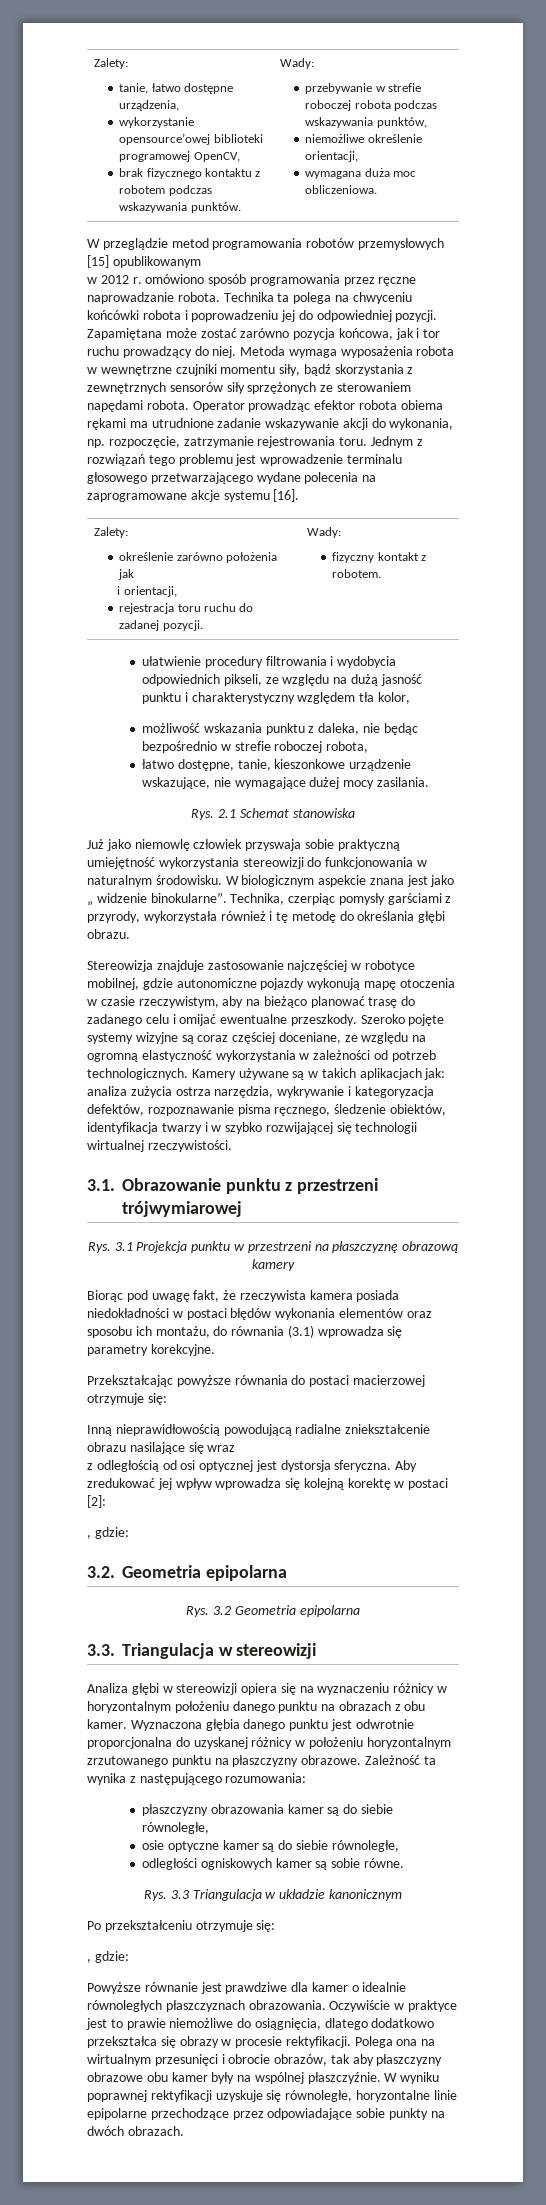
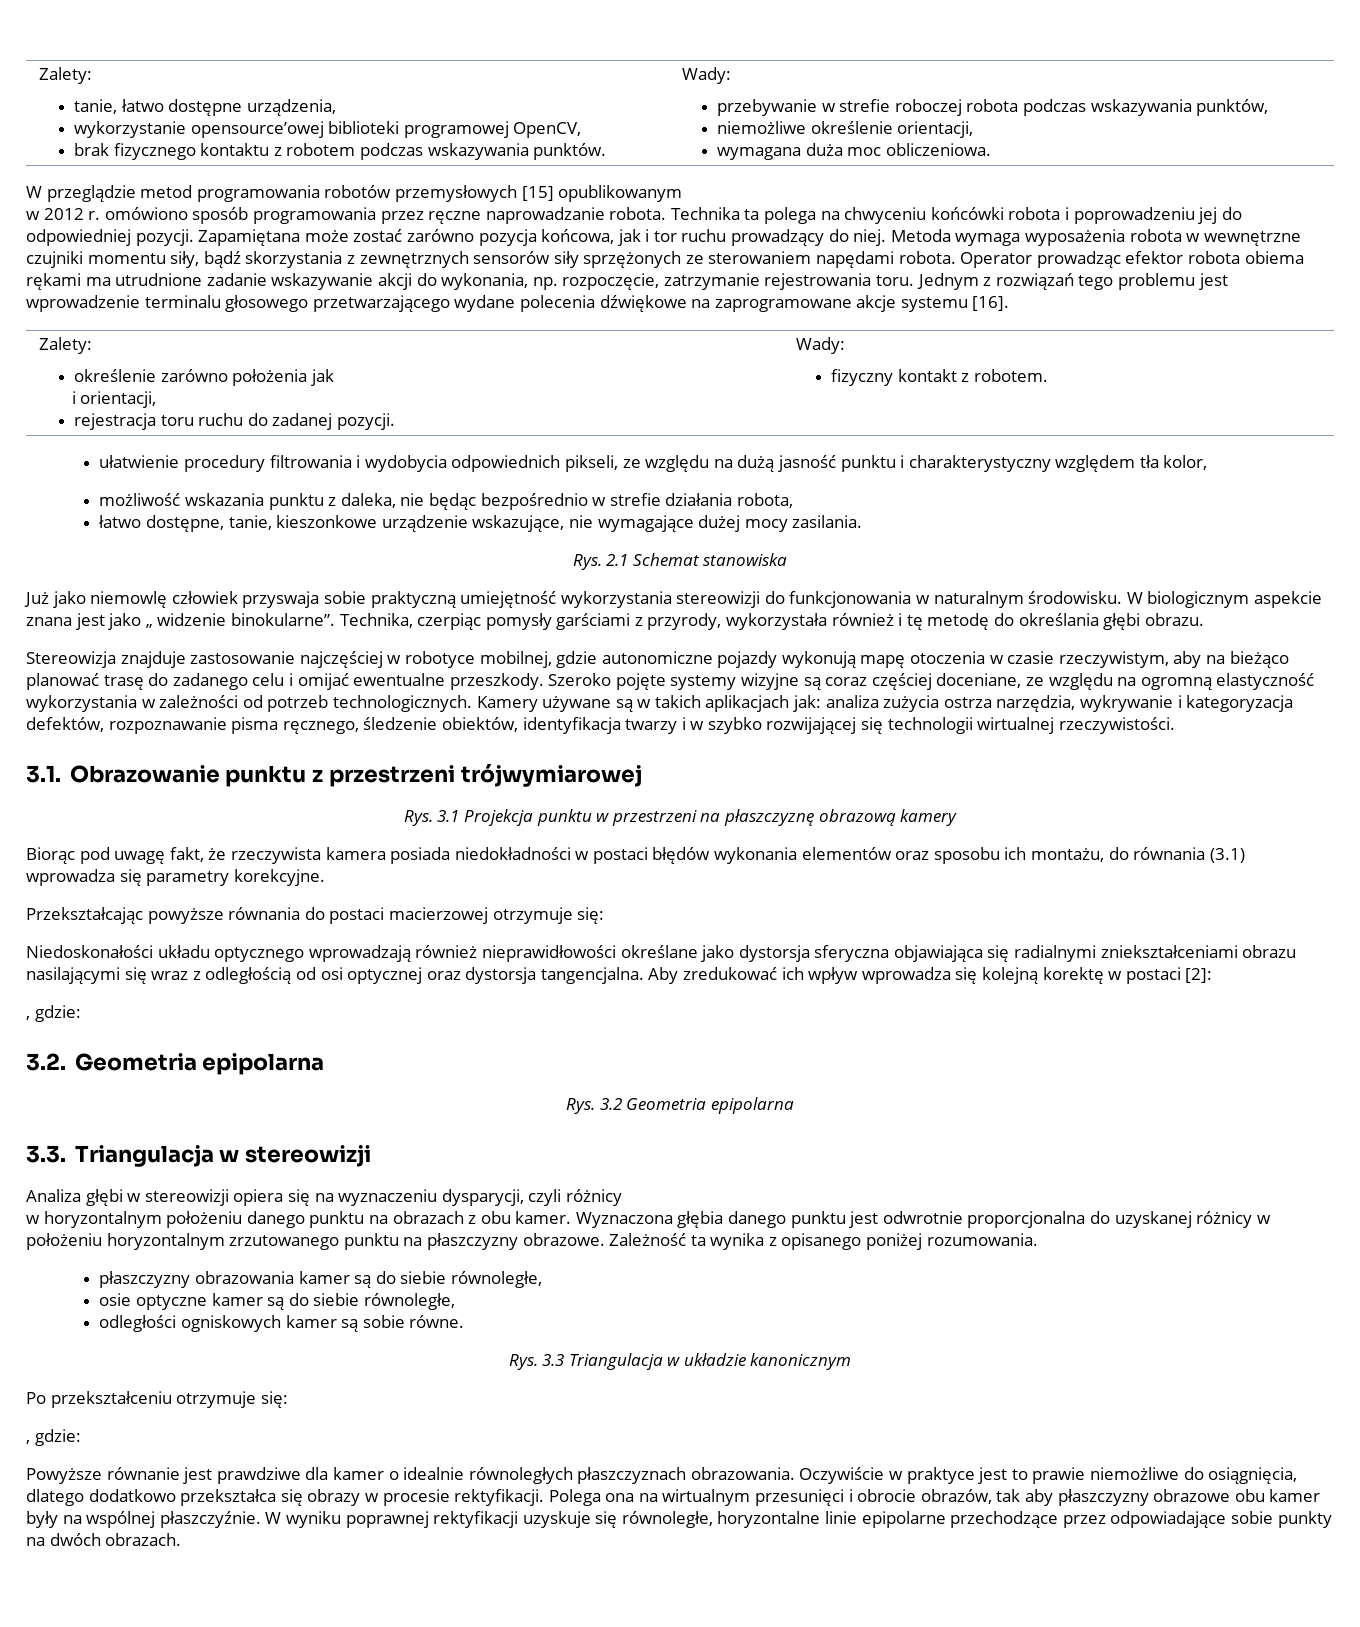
(359, 478) none -> [599,295,687,312] dźwiękowe
[274,741,323,753] roboczej -> [665,493,733,506] działania
[87,1424,431,1436] [87,1442,185,1454] Inną nieprawidłowością powodującą radialne zniekształcenie obrazu nasilające -> [26,945,1297,962] [26,967,120,984] Niedoskonałości układu optycznego wprowadzają również nieprawidłowości określane jako dystorsja sferyczna objawiająca się radialnymi zniekształceniami obrazu nasilającymi
(236, 1448) // -> (189, 975) none
[255,1460,392,1472] jest dystorsja sferyczna. -> [426,967,644,984] oraz dystorsja tangencjalna.
[157,1478,172,1490] jej -> [781,967,804,980] ich
[393,1683,435,1695] różnicy -> [441,1189,622,1206] dysparycji, czyli różnicy //
[139,1773,307,1785] następującego rozumowania: -> [781,1233,1038,1250] opisanego poniżej rozumowania.

